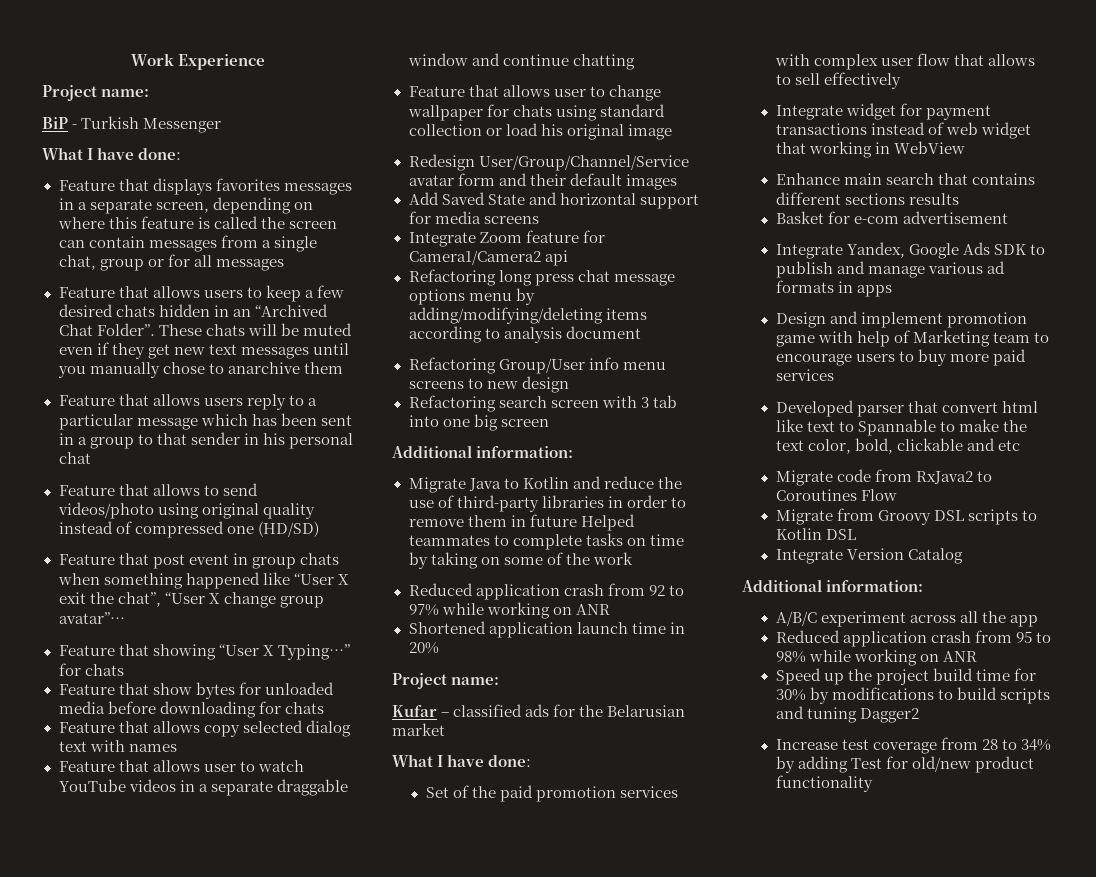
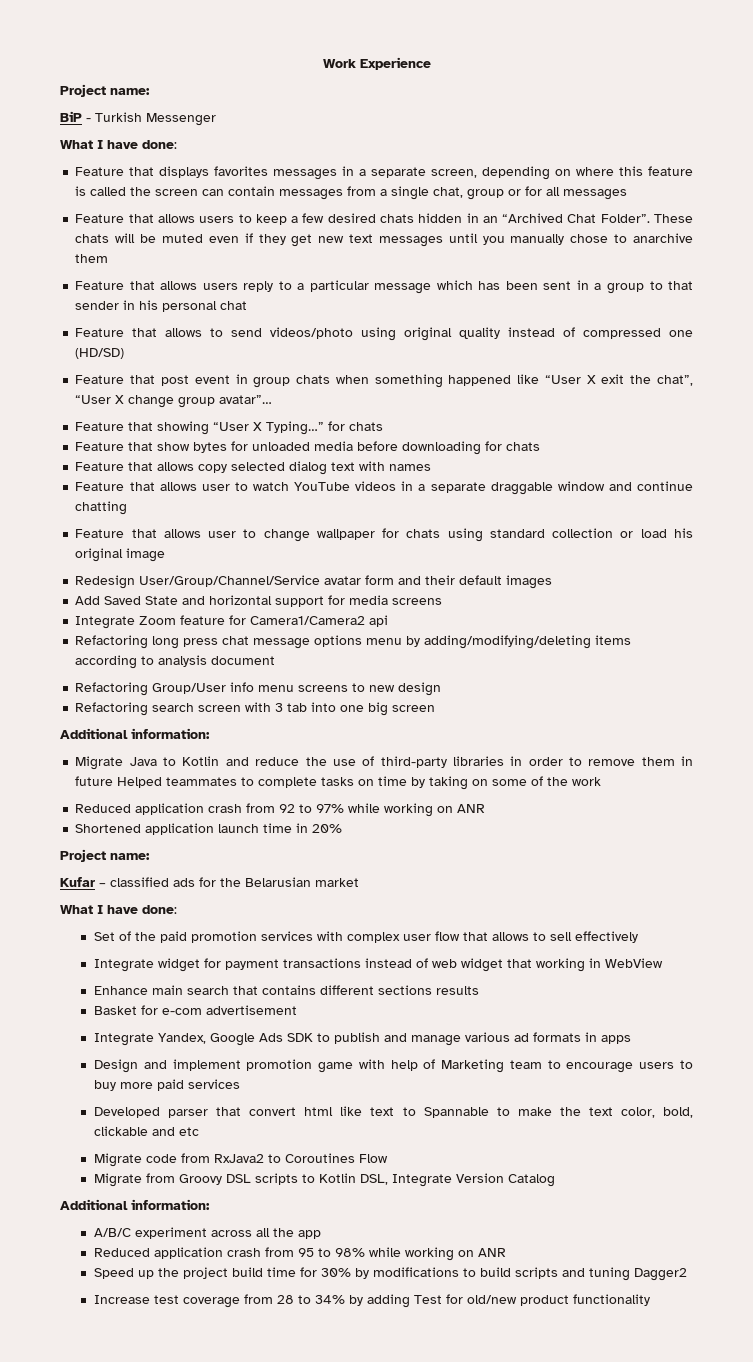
[826,529,857,540] DSL // -> [360,1174,389,1185] DSL,

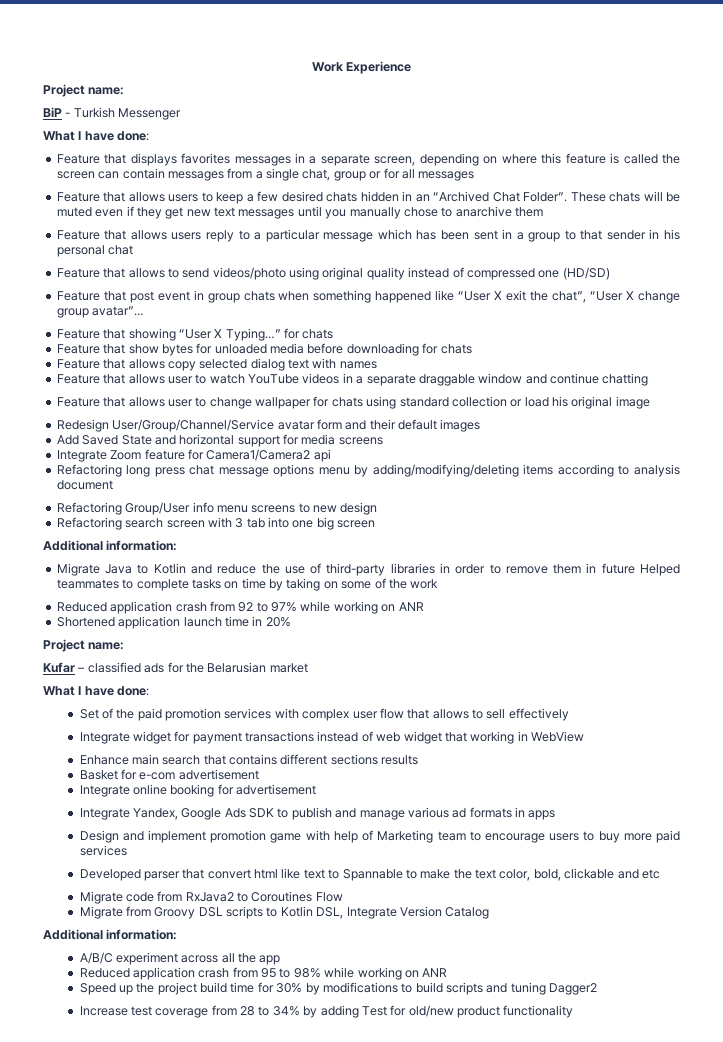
(298, 1010) none -> [79,784,317,797] // Integrate online booking for advertisement

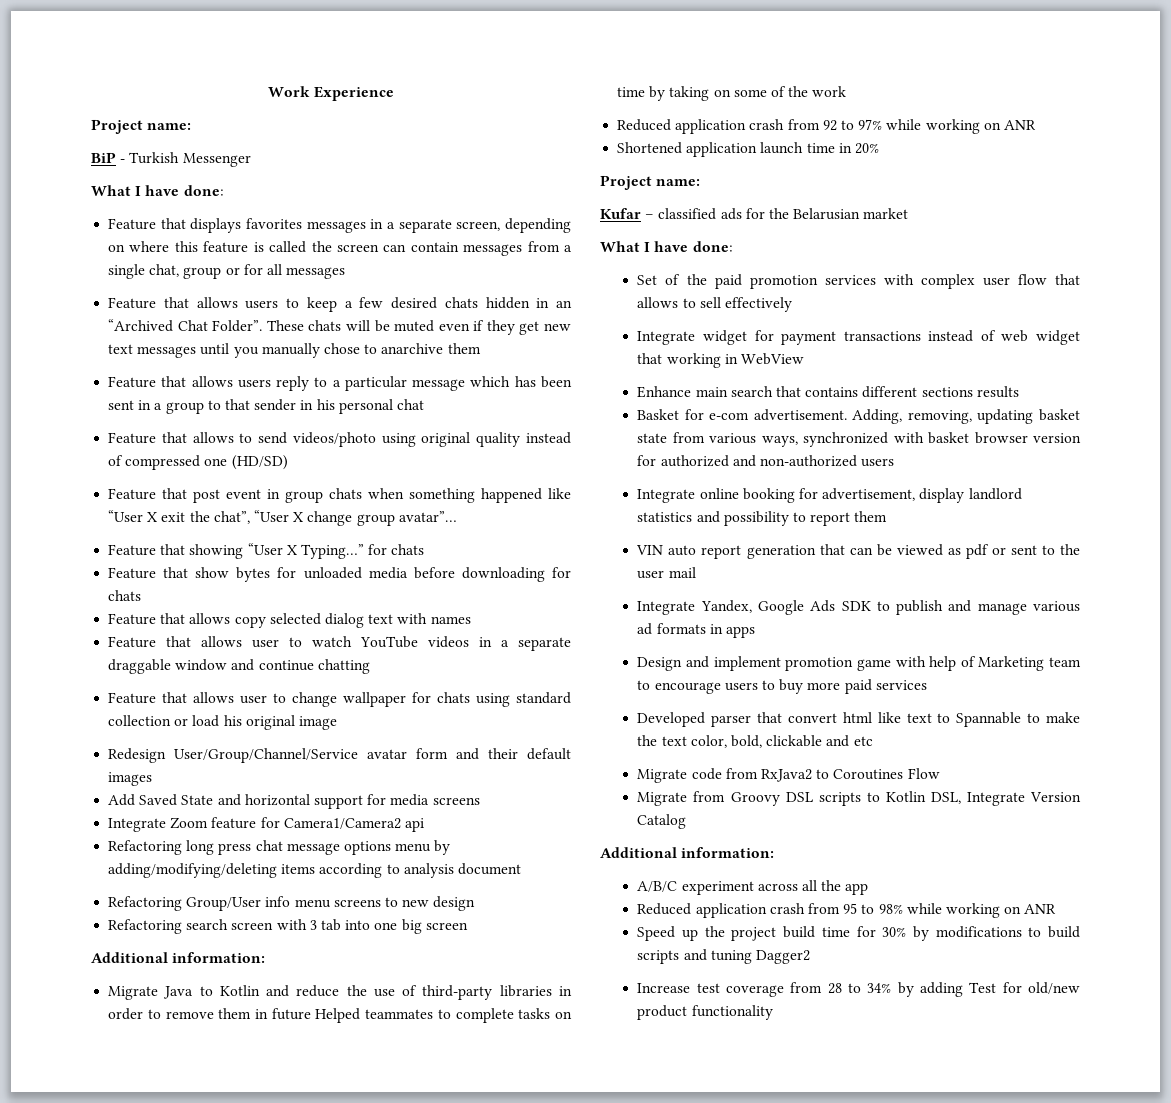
[178,769,259,780] [79,784,317,797] advertisement // Integrate online booking for advertisement -> [753,409,1080,424] [637,432,1081,447] [637,455,895,467] [637,488,1022,503] [637,511,888,526] [636,544,1080,559] [637,567,696,579] advertisement. Adding, removing, updating basket state from various ways, synchronized with basket browser version for authorized and non-authorized users // Integrate online booking for advertisement, display landlord statistics and possibility to report them // VIN auto report generation that can be viewed as pdf or sent to the user mail

